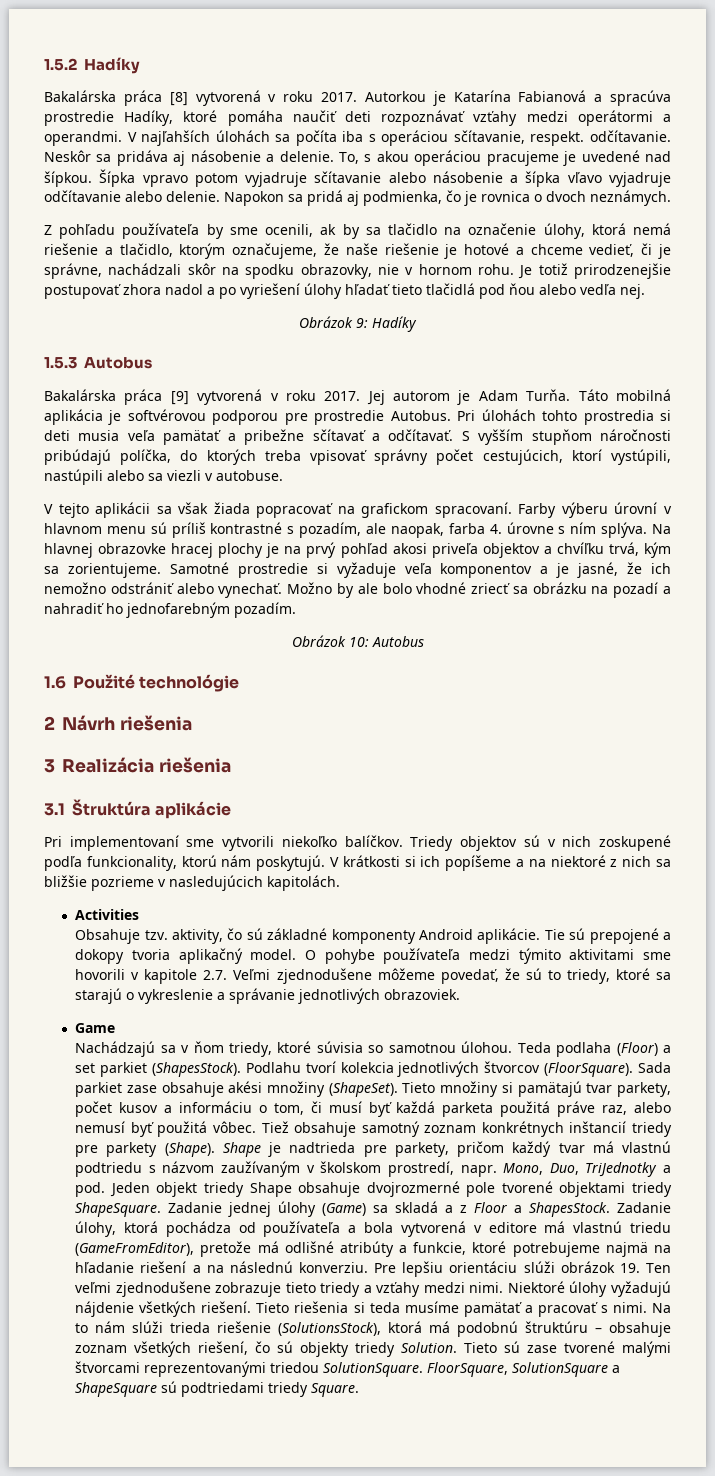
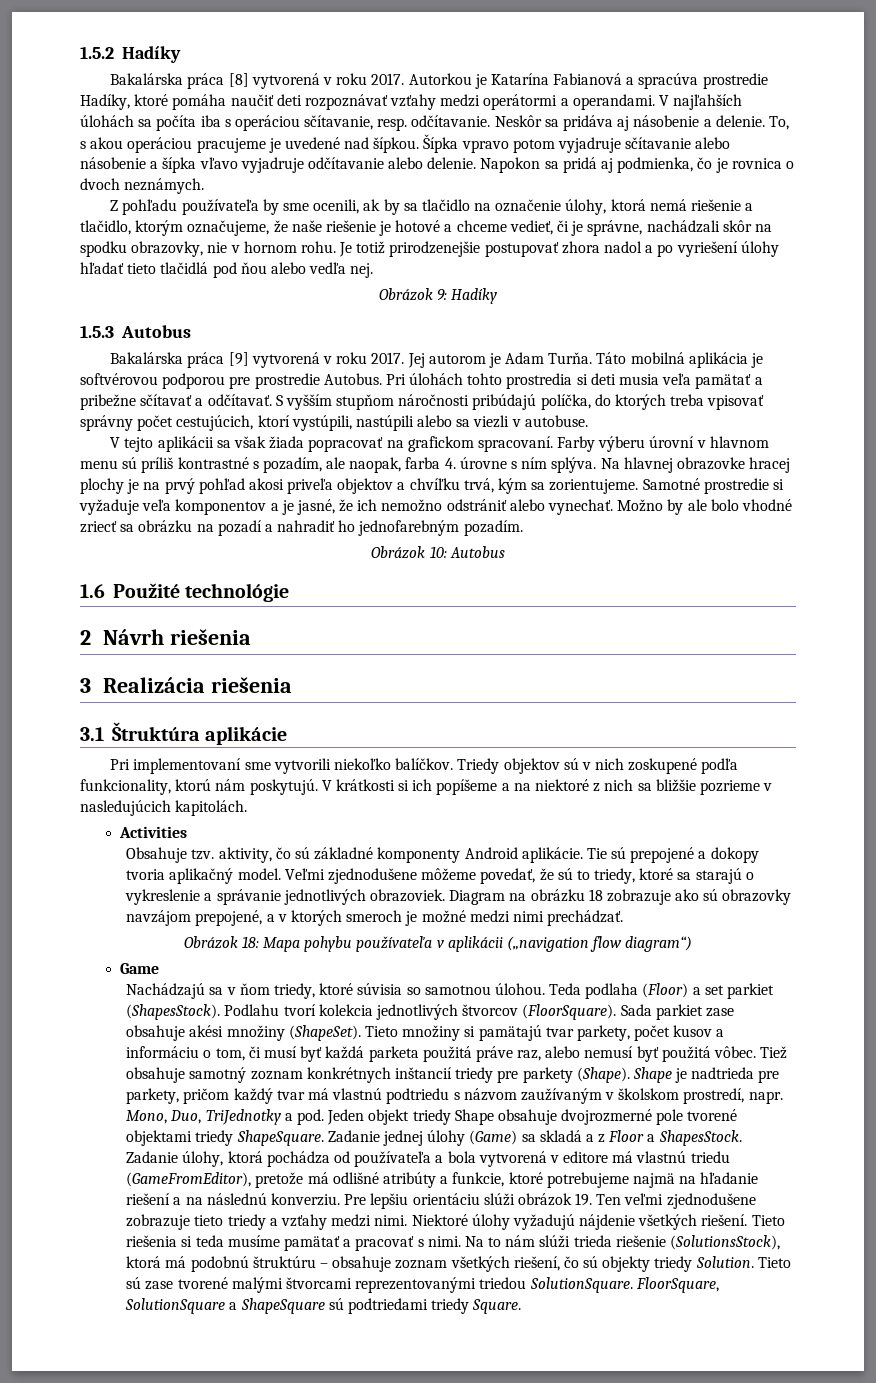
[44,131,122,146] operandmi. -> [572,94,655,110] operandami.
[530,131,585,146] respekt. -> [377,118,408,131] resp.
[304,948,671,964] [75,969,228,984] O pohybe používateľa medzi týmito aktivitami sme hovorili v kapitole 2.7. -> (281, 874) none
(461, 994) none -> [449,889,792,905] [126,910,624,926] [183,936,693,952] Diagram na obrázku 18 zobrazuje ako sú obrazovky navzájom prepojené, a v ktorých smeroch je možné medzi nimi prechádzať. // Obrázok 18: Mapa pohybu používateľa v aplikácii („navigation flow diagram“)

